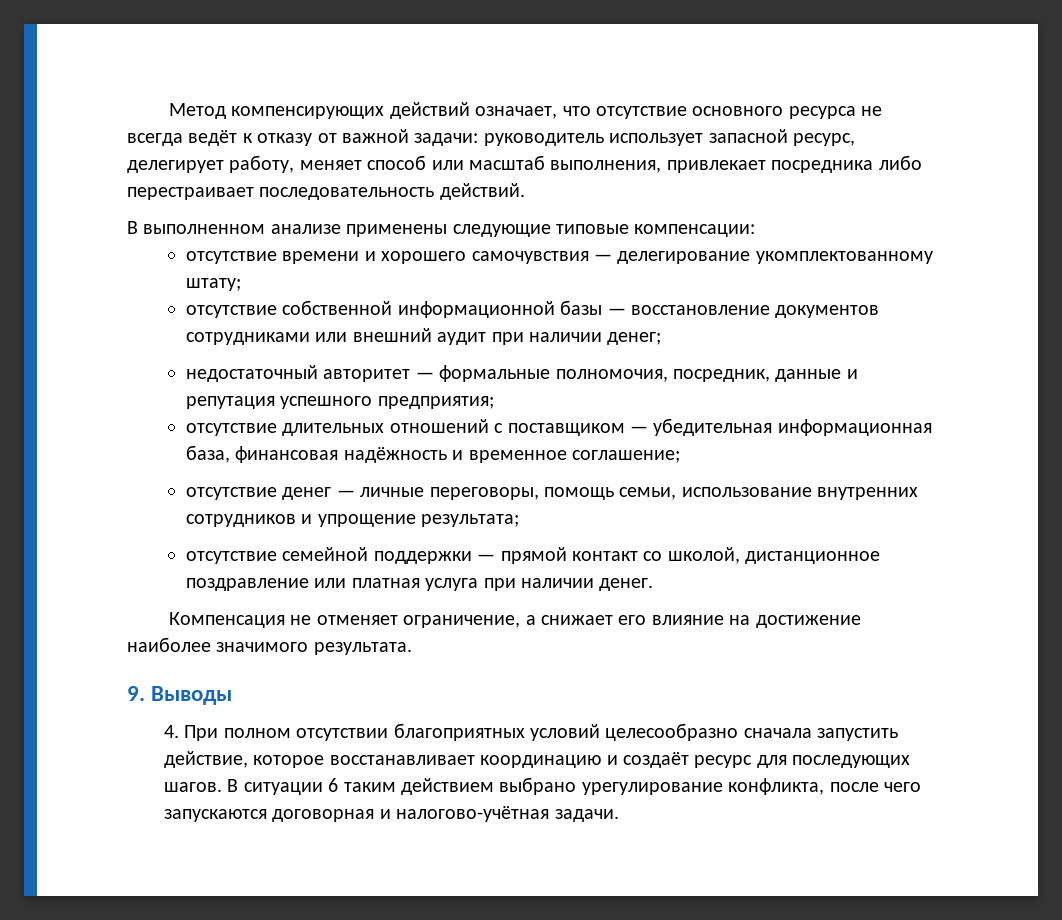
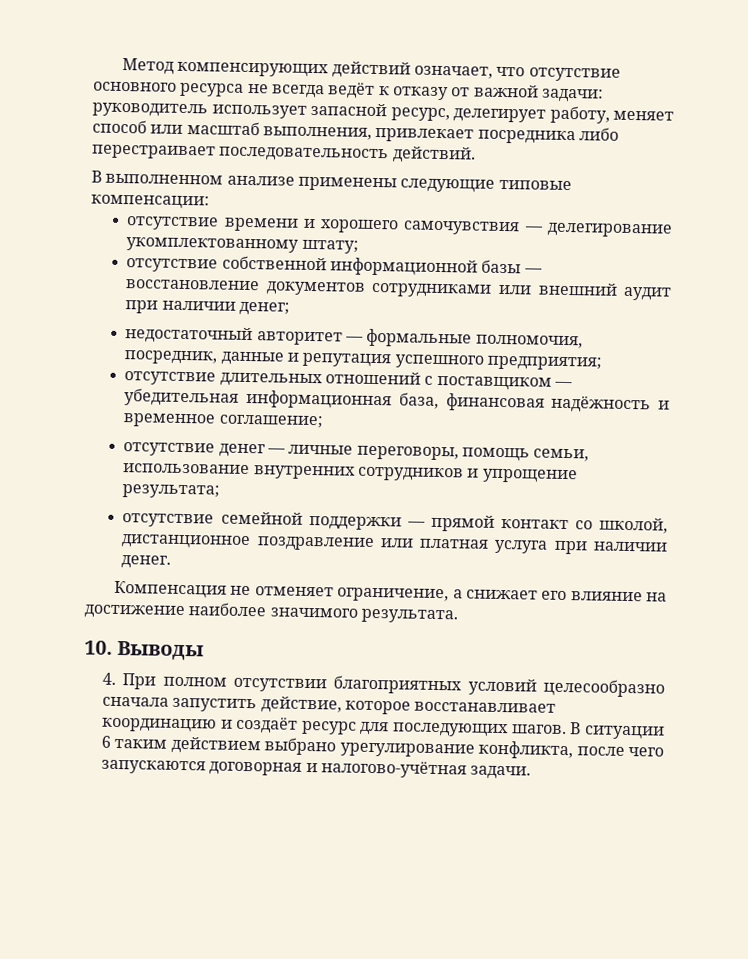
[127,686,145,701] 9. -> [84,640,113,655] 10.

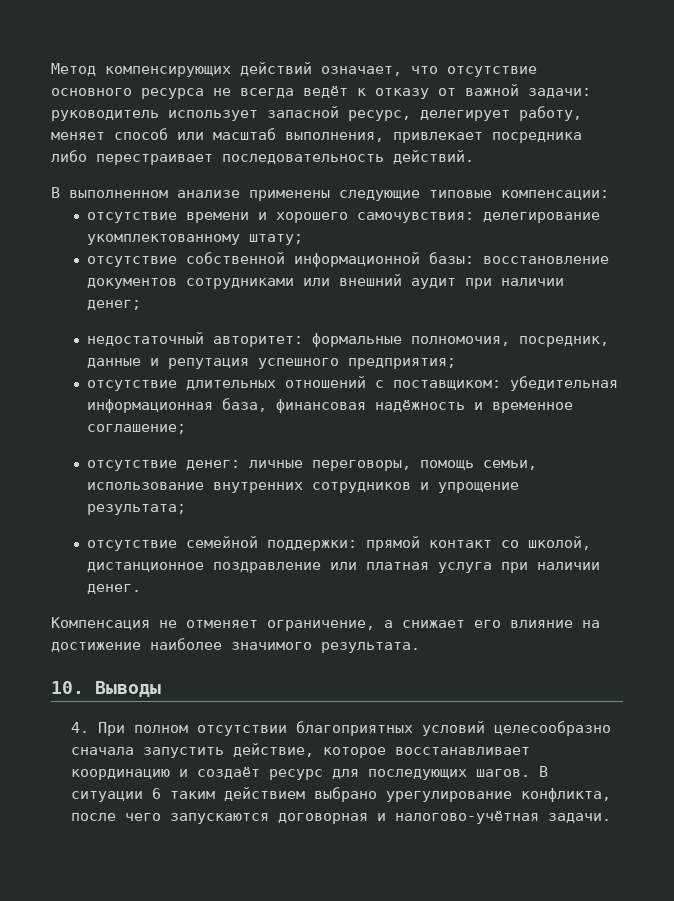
[403,220,543,236] самочувствия — -> [357,212,475,223] самочувствия:
[481,259,543,274] базы — -> [429,252,475,264] базы:
[256,331,365,346] авторитет — -> [213,336,304,347] авторитет:
[436,375,574,391] поставщиком — -> [393,380,502,390] поставщиком:
[218,443,287,458] денег — -> [186,460,241,470] денег:
[308,515,426,531] поддержки — -> [267,540,358,551] поддержки:

